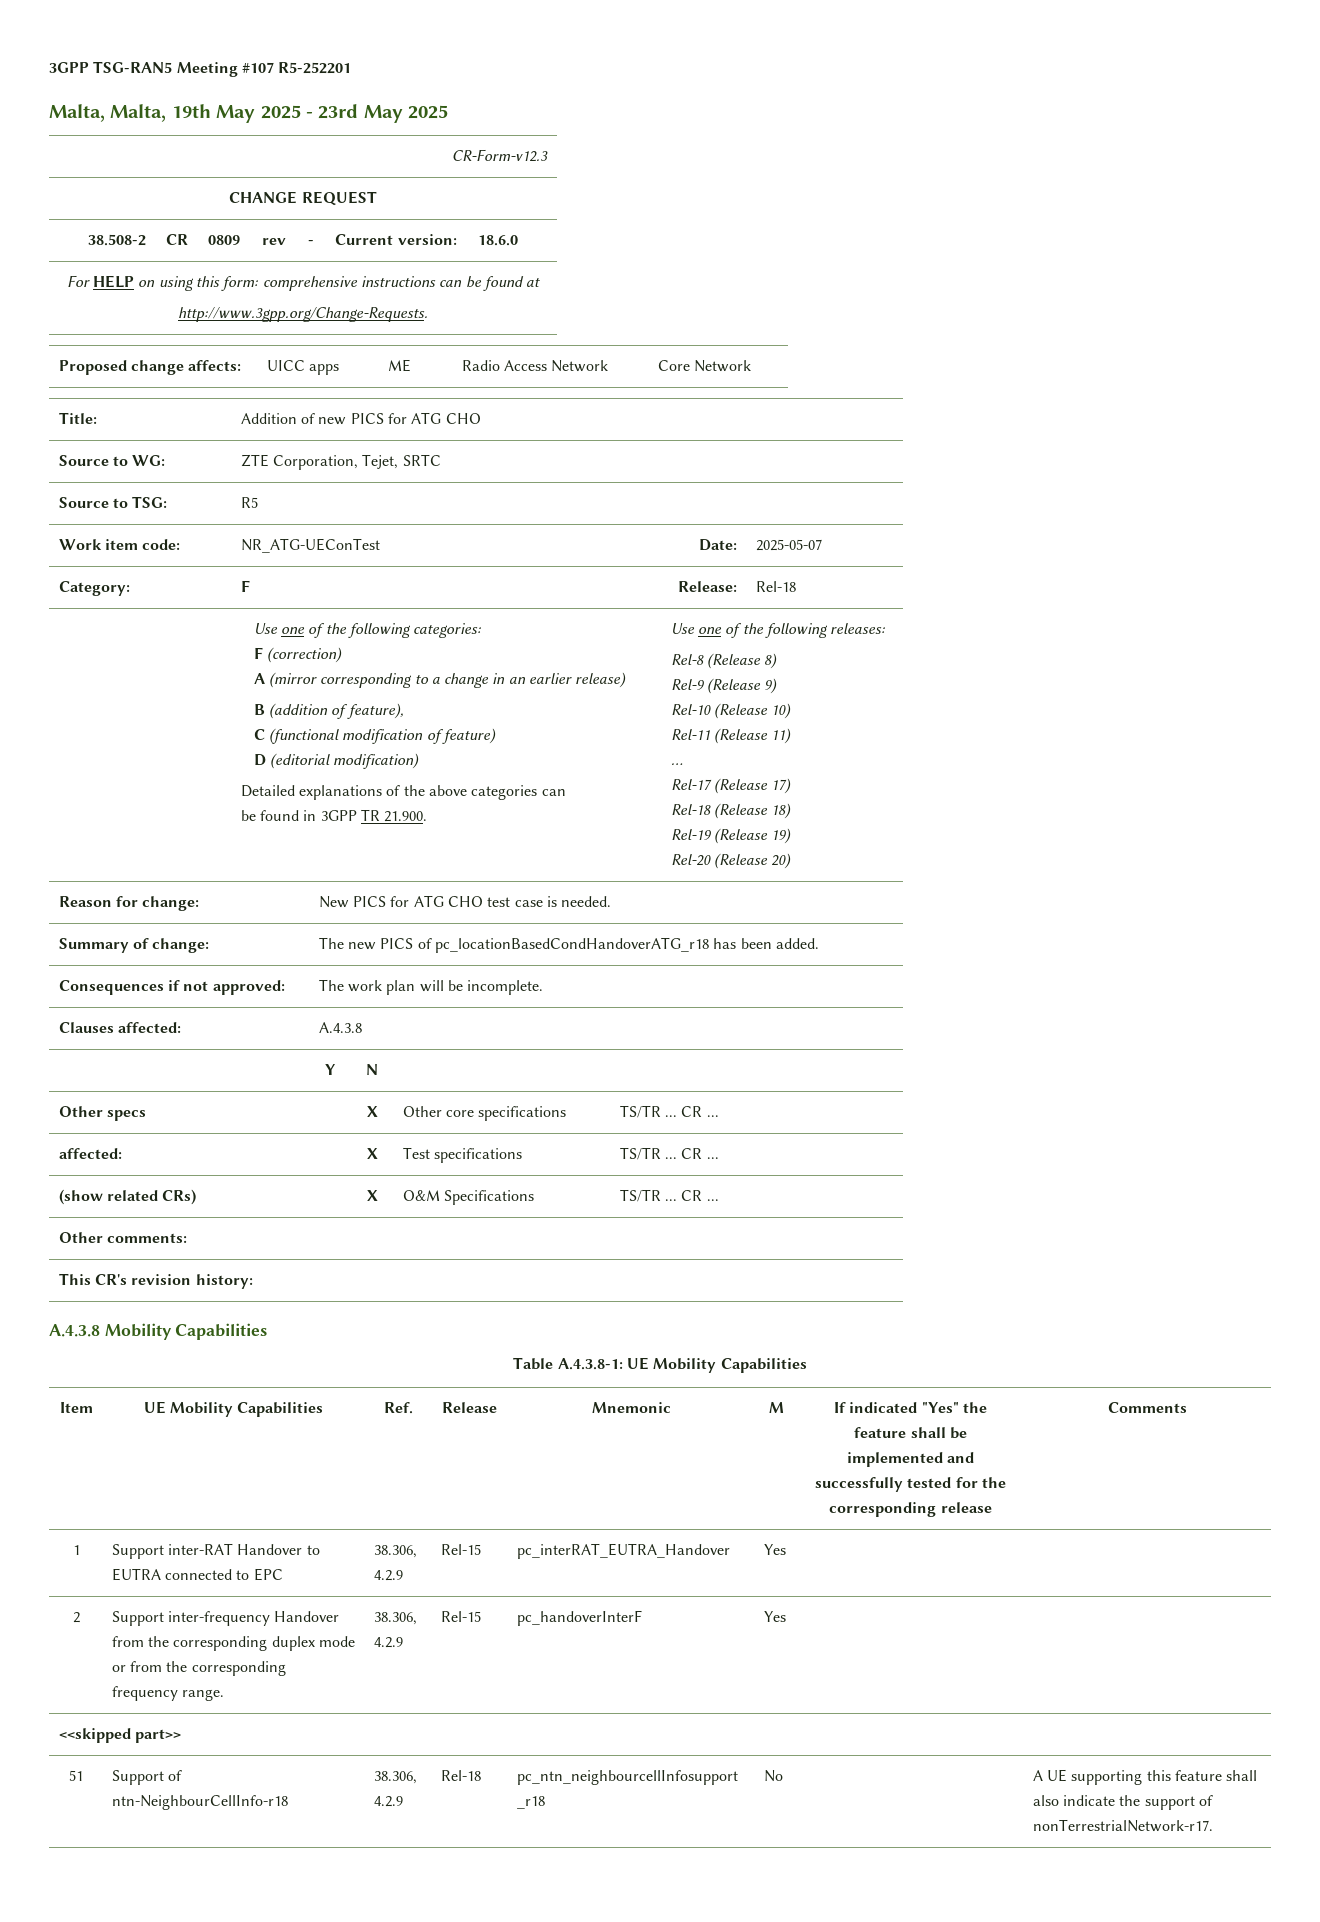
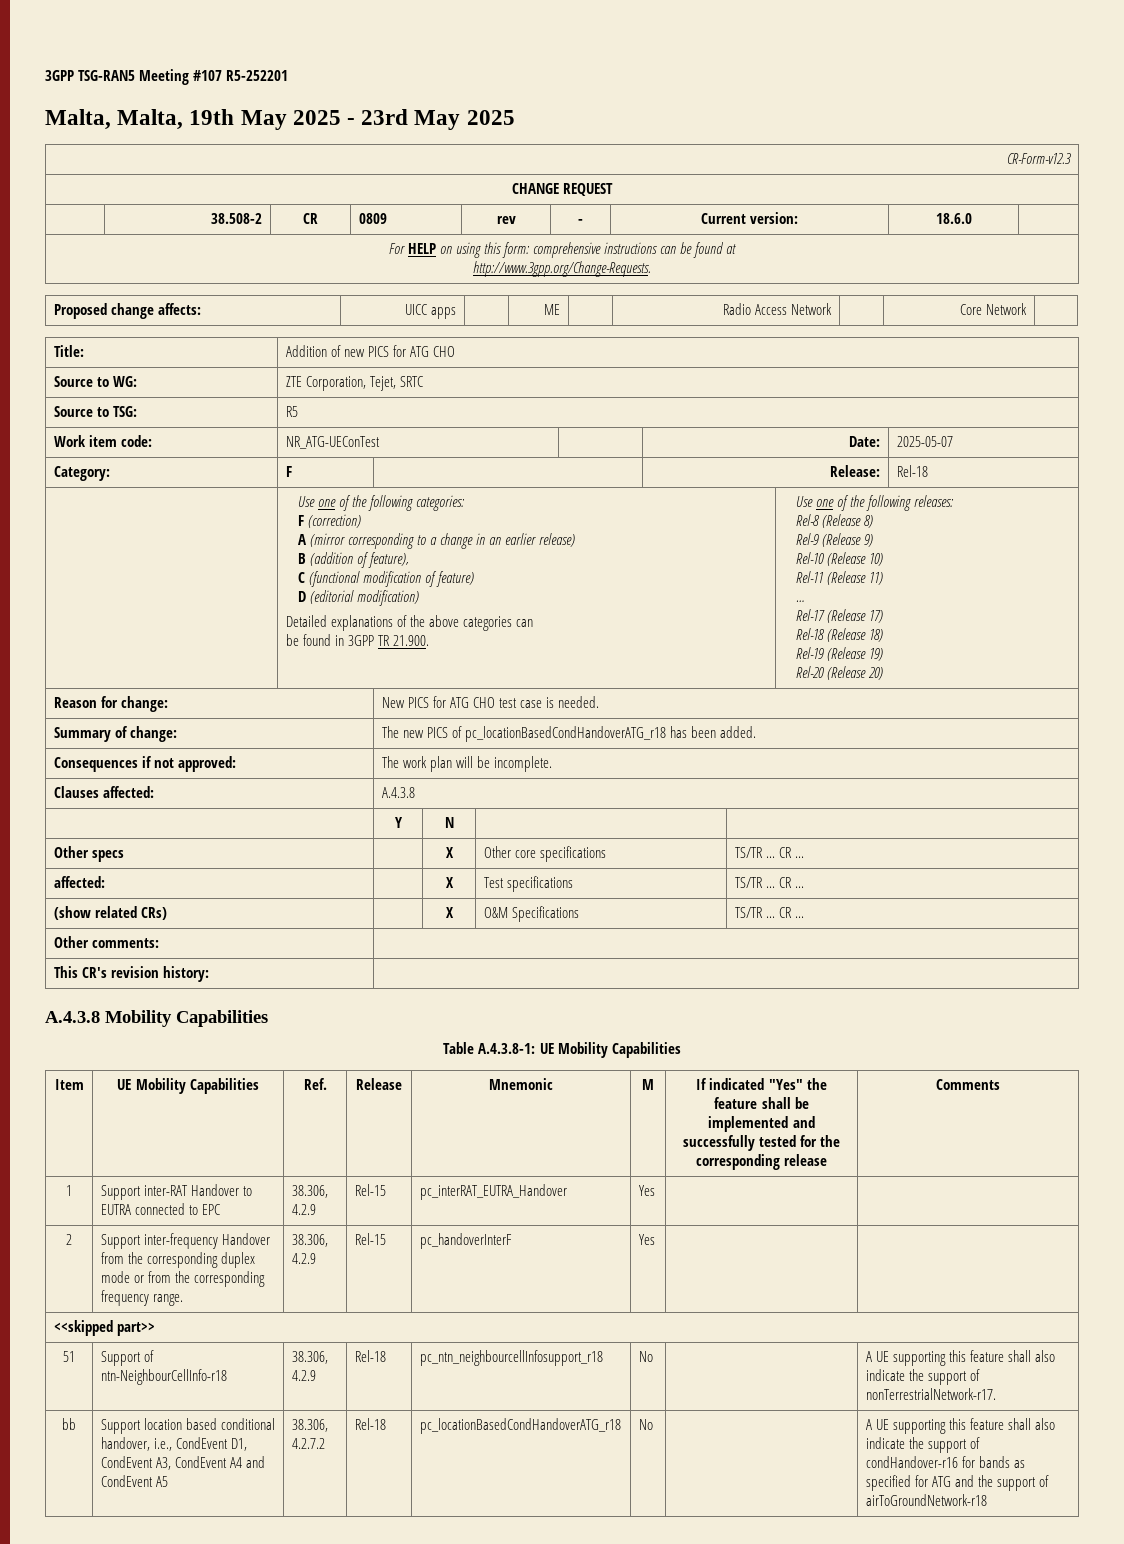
(1213, 1825) none -> [62,1418,76,1430] [100,1418,275,1434] [100,1437,247,1451] [100,1456,265,1470] [100,1475,168,1487] [291,1419,328,1432] [291,1438,325,1449] [354,1418,386,1430] [419,1418,621,1434] [638,1419,653,1430] [865,1418,1056,1434] [865,1437,980,1453] [865,1456,1025,1468] [865,1475,1050,1491] [865,1494,987,1506] // bb | Support location based conditional handover, i.e., CondEvent D1, CondEvent A3, CondEvent A4 and CondEvent A5 | 38.306, 4.2.7.2 | Rel-18 | pc_locationBasedCondHandoverATG_r18 | No | | A UE supporting this feature shall also indicate the support of condHandover-r16 for bands as specified for ATG and the support of airToGroundNetwork-r18

